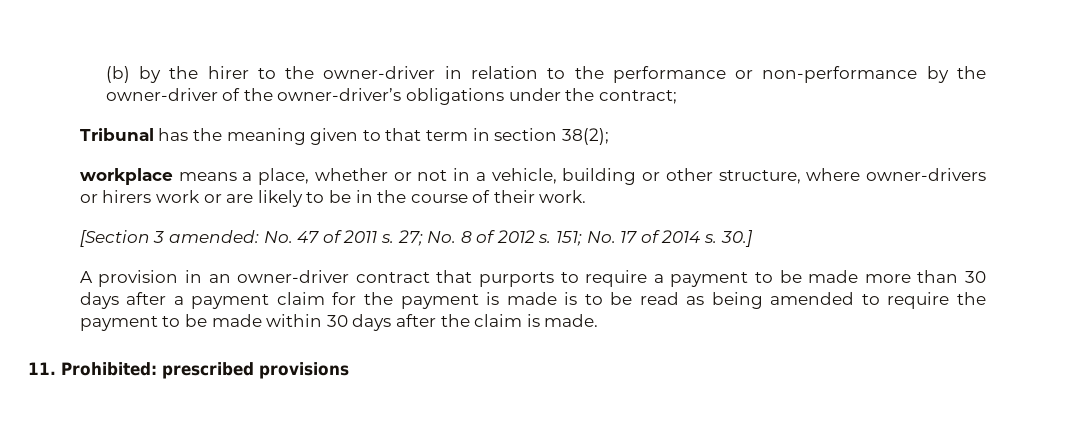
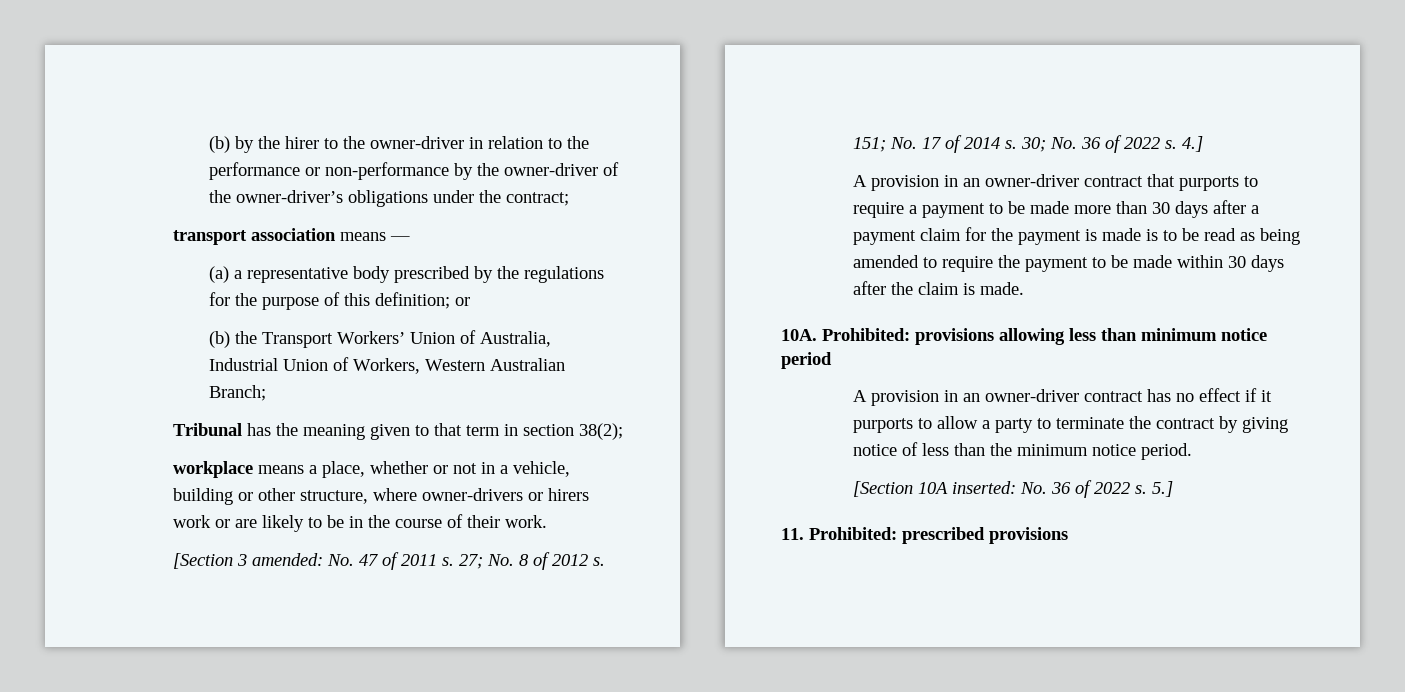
(677, 97) none -> [173,228,411,245] [209,266,605,283] [209,292,471,310] [209,330,552,348] [209,357,566,374] [209,385,267,401] // transport association means — // (a) a representative body prescribed by the regulations for the purpose of this definition; or // (b) the Transport Workers’ Union of Australia, Industrial Union of Workers, Western Australian Branch;
[720,230,753,247] 30.] -> [1021,135,1204,153] 30; No. 36 of 2022 s. 4.]
(599, 320) none -> [781,328,1267,345] [781,352,832,369] [853,388,1273,406] [853,416,1289,433] [853,442,1193,460] [853,480,1174,498] // 10A. Prohibited: provisions allowing less than minimum notice period // A provision in an owner-driver contract has no effect if it purports to allow a party to terminate the contract by giving notice of less than the minimum notice period. // [Section 10A inserted: No. 36 of 2022 s. 5.]

